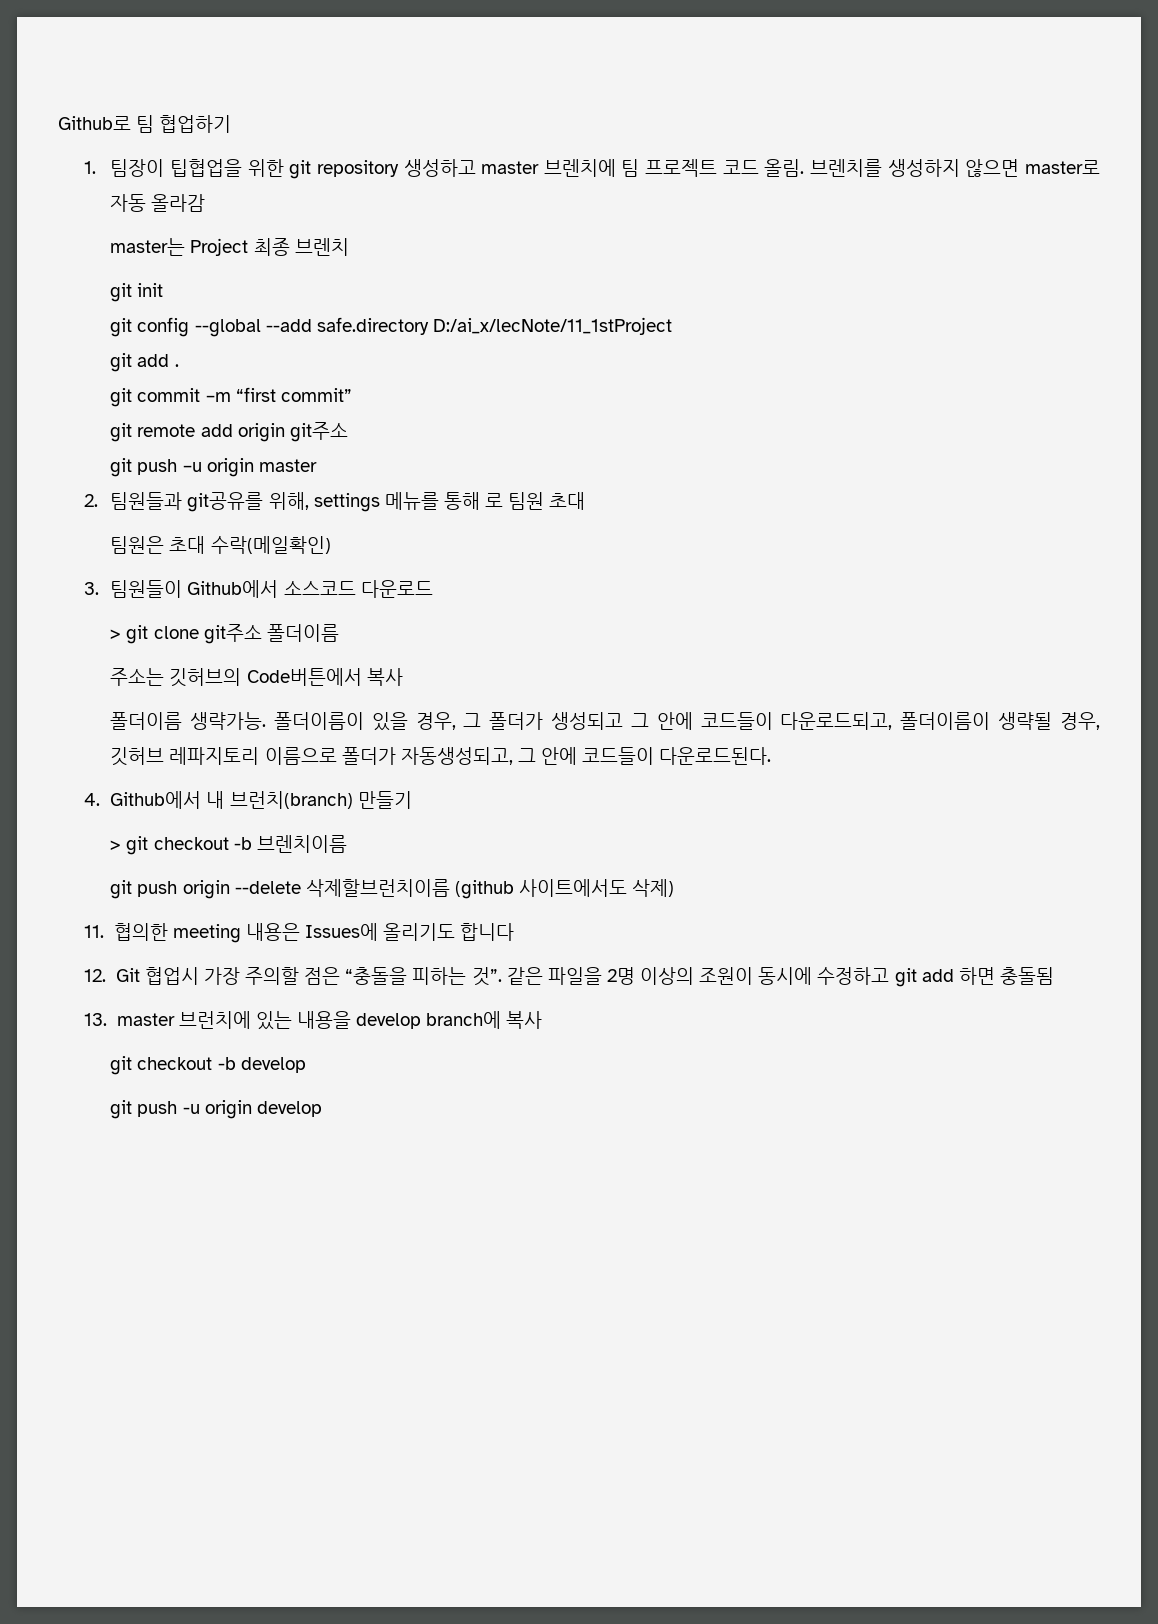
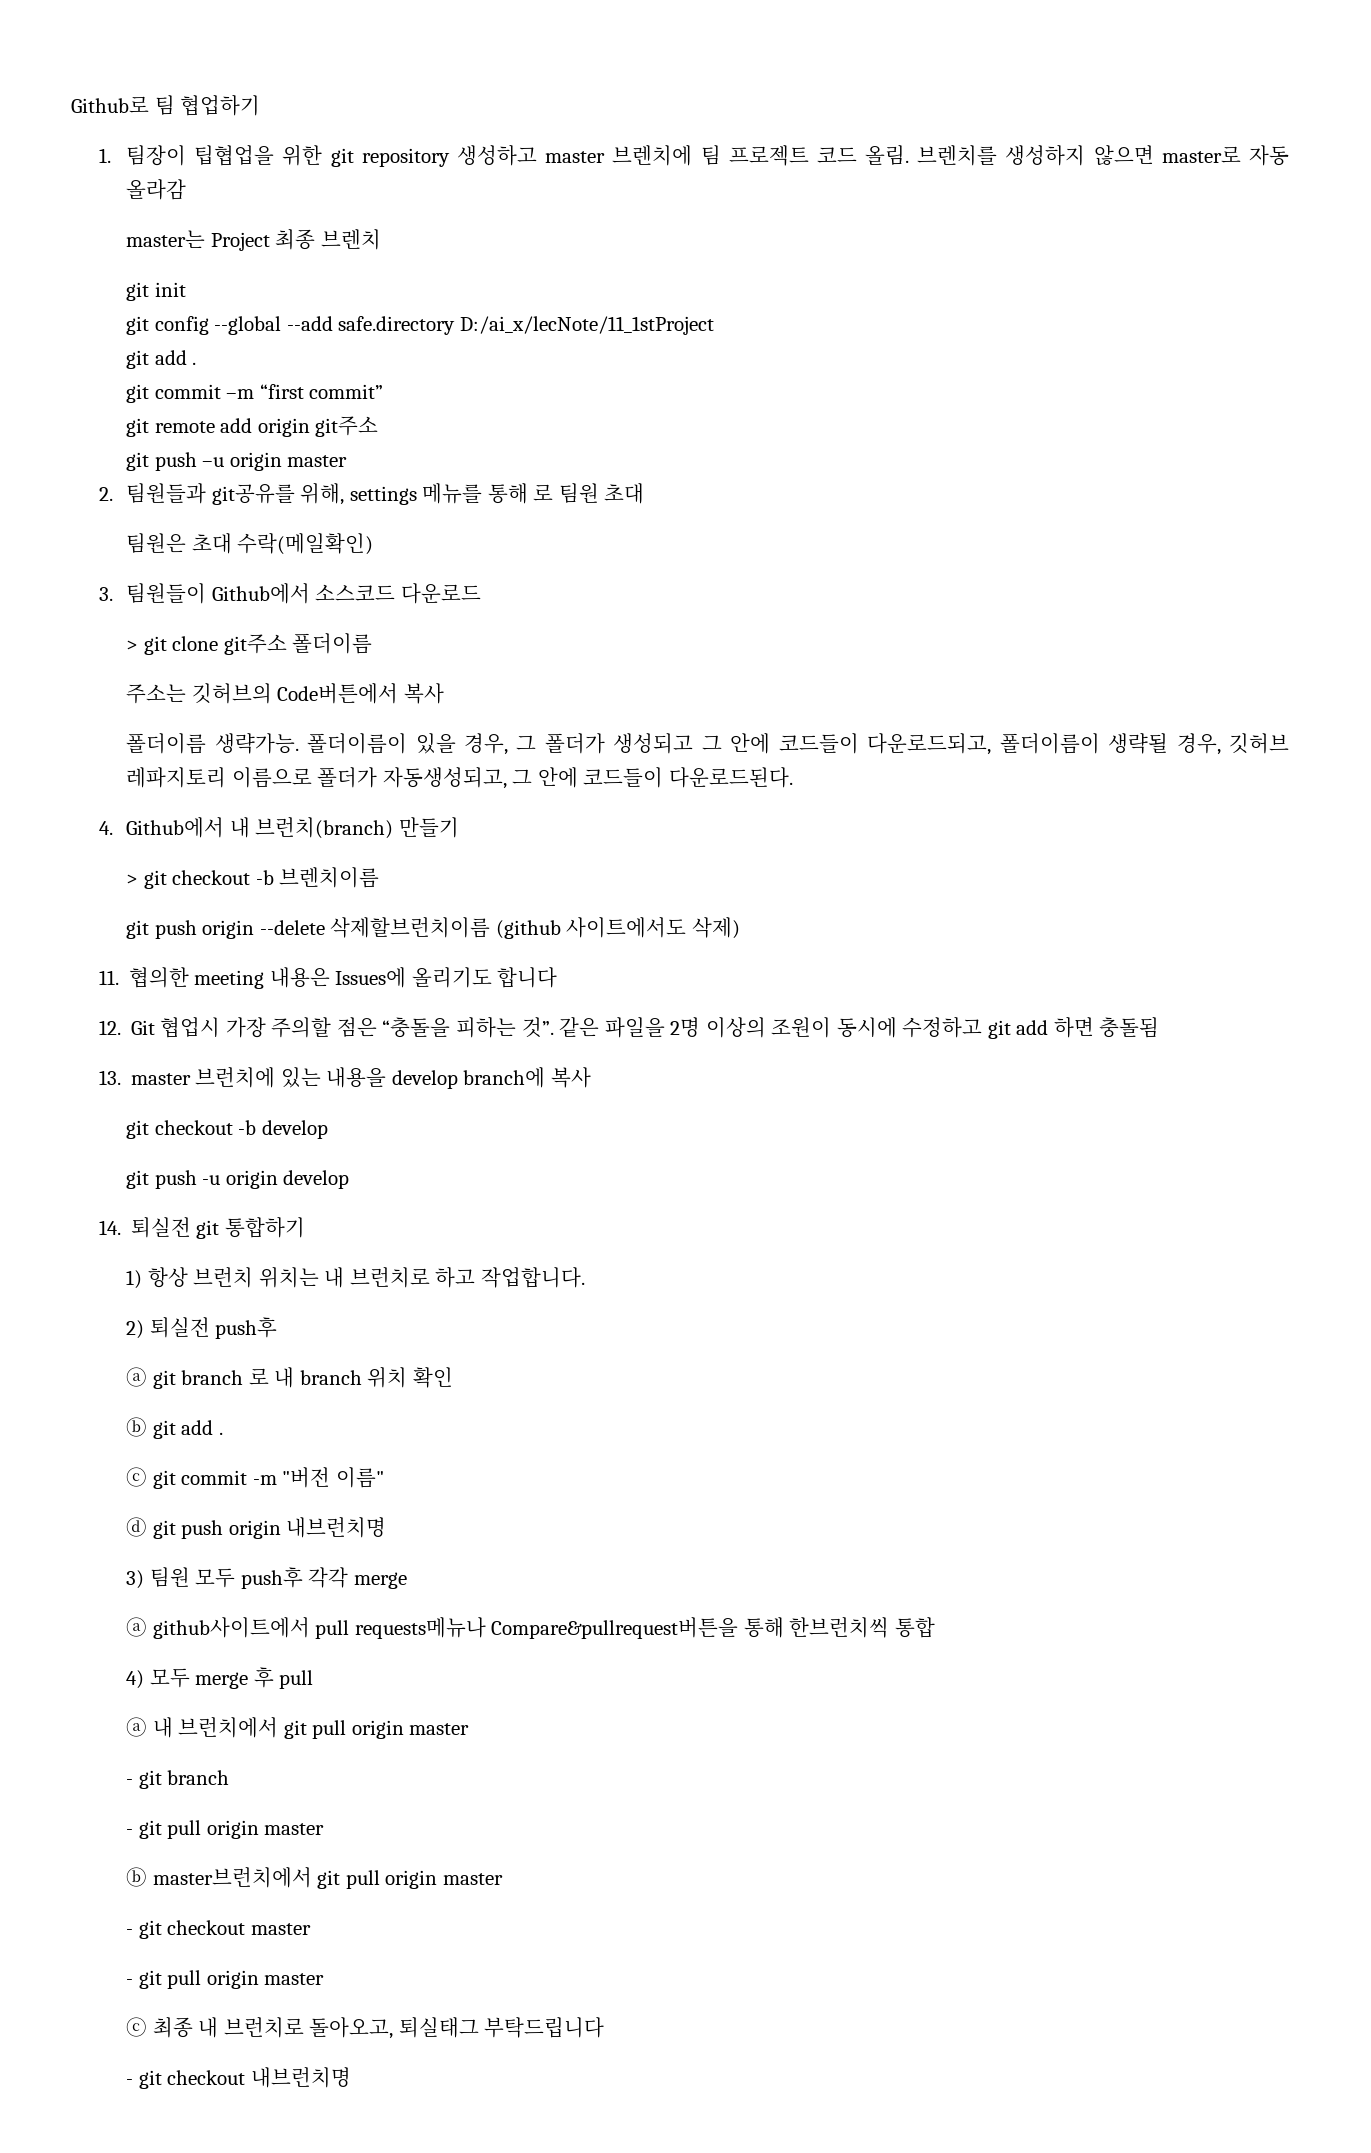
(322, 1109) none -> [98,1217,305,1239] [126,1267,585,1289] [126,1317,278,1339] [126,1367,453,1389] [126,1417,223,1439] [126,1467,384,1489] [126,1517,387,1539] [126,1567,407,1589] [126,1617,935,1639] [126,1667,314,1689] [126,1717,470,1739] [126,1770,230,1789] [126,1820,325,1839] [126,1867,503,1889] [126,1920,311,1939] [126,1970,325,1989] [126,2017,605,2039] [126,2067,351,2089] // 14. 퇴실전 git 통합하기 // 1) 항상 브런치 위치는 내 브런치로 하고 작업합니다. // 2) 퇴실전 push후 // ⓐ git branch 로 내 branch 위치 확인 // ⓑ git add . // ⓒ git commit -m "버전 이름" // ⓓ git push origin 내브런치명 // 3) 팀원 모두 push후 각각 merge // ⓐ github사이트에서 pull requests메뉴나 Compare&pullrequest버튼을 통해 한브런치씩 통합 // 4) 모두 merge 후 pull // ⓐ 내 브런치에서 git pull origin master // - git branch // - git pull origin master // ⓑ master브런치에서 git pull origin master // - git checkout master // - git pull origin master // ⓒ 최종 내 브런치로 돌아오고, 퇴실태그 부탁드립니다 // - git checkout 내브런치명

